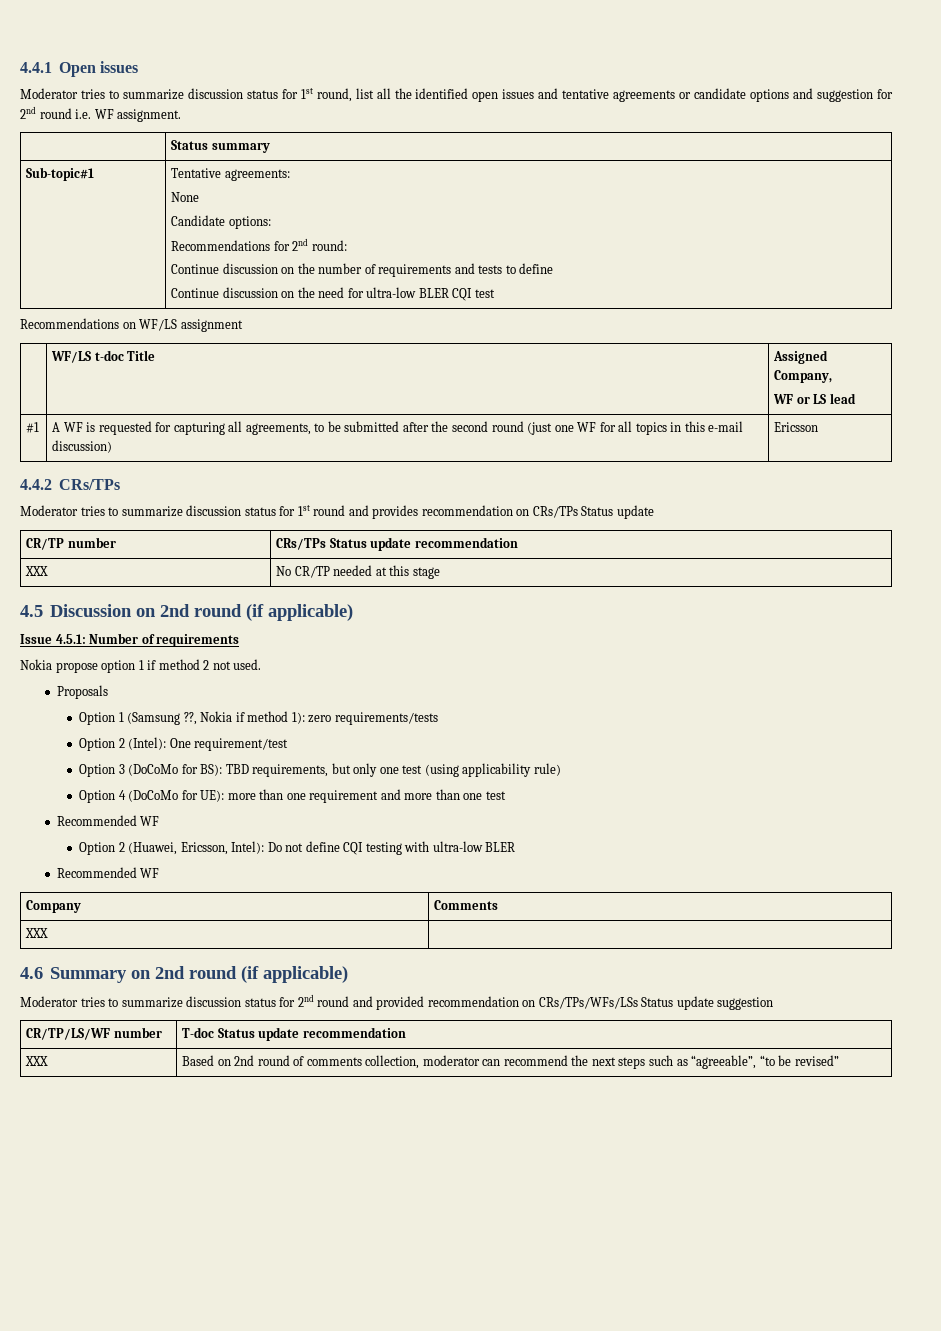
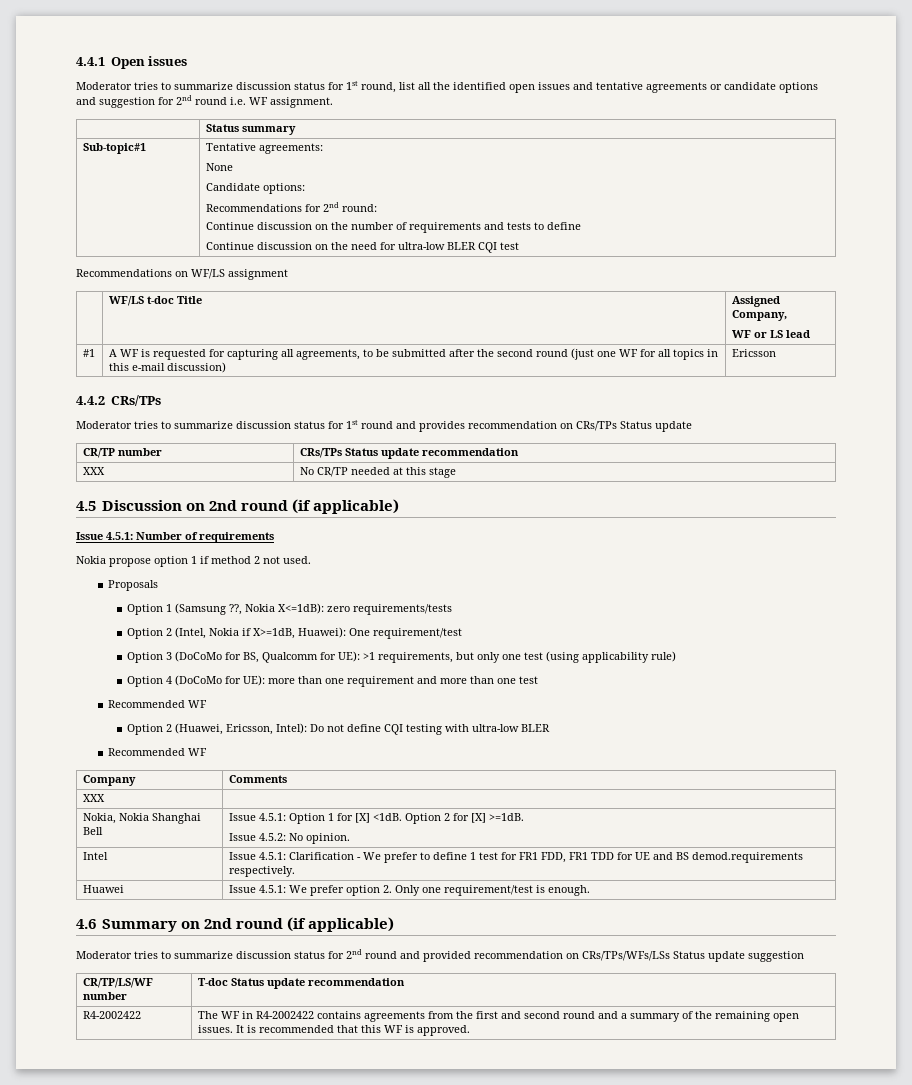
[235,711,305,724] if method 1): -> [277,603,324,614] X<=1dB):
[128,737,167,750] (Intel): -> [174,627,346,639] (Intel, Nokia if X>=1dB, Huawei):
[200,764,249,776] BS): TBD -> [242,651,375,663] BS, Qualcomm for UE): >1
(49, 933) none -> [82,813,201,824] [82,827,103,835] [228,813,524,824] [228,833,350,844] [82,852,108,860] [228,852,803,863] [228,866,295,877] [82,885,124,893] [228,885,590,896] // Nokia, Nokia Shanghai Bell | Issue 4.5.1: Option 1 for [X] <1dB. Option 2 for [X] >=1dB. // Issue 4.5.2: No opinion. // Intel | Issue 4.5.1: Clarification - We prefer to define 1 test for FR1 FDD, FR1 TDD for UE and BS demod.requirements respectively. // Huawei | Issue 4.5.1: We prefer option 2. Only one requirement/test is enough.
[25,1056,49,1066] [182,1055,839,1069] XXX | Based on 2nd round of comments collection, moderator can recommend the next steps such as “agreeable”, “to be revised” -> [82,1011,141,1019] [197,1011,799,1022] [197,1025,470,1036] R4-2002422 | The WF in R4-2002422 contains agreements from the first and second round and a summary of the remaining open issues. It is recommended that this WF is approved.

